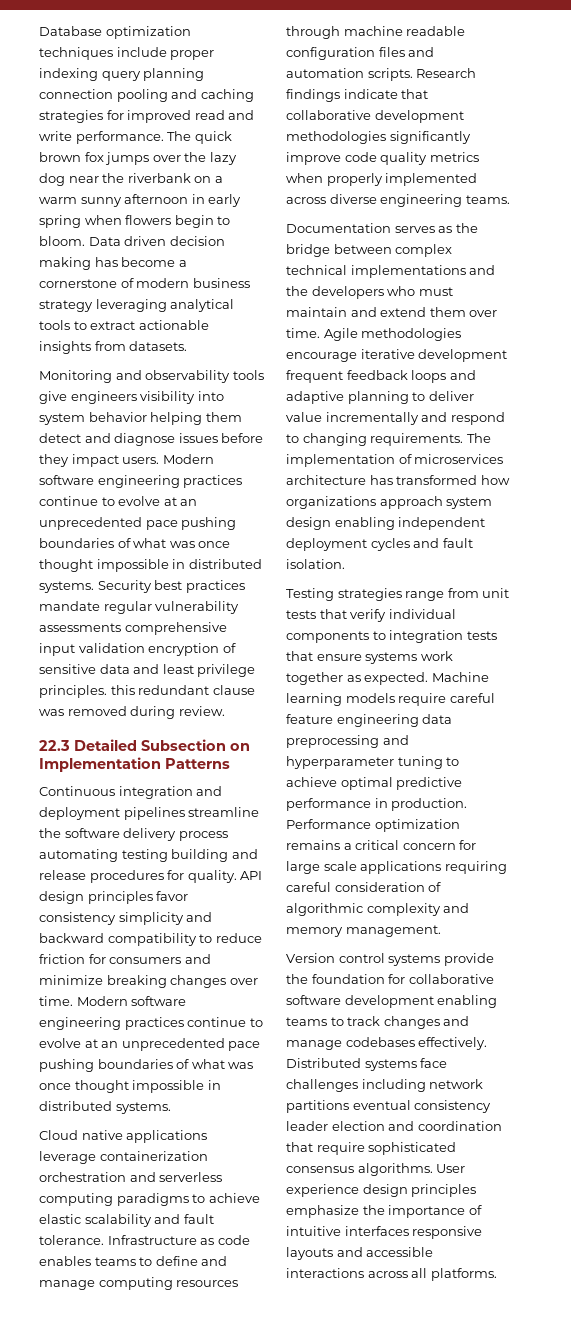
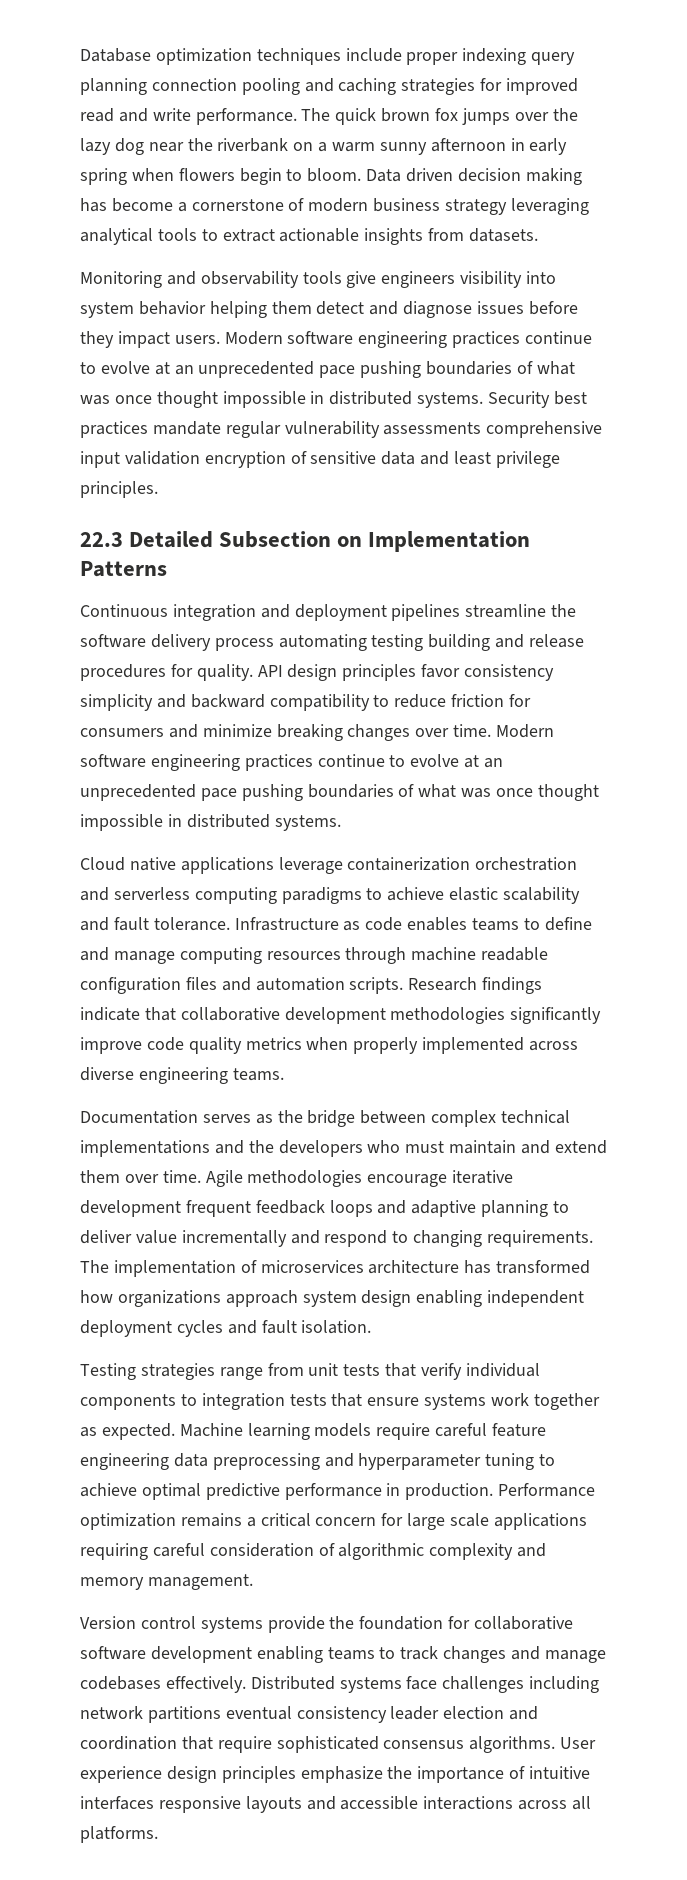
[110,685,255,695] [39,706,225,719] this redundant clause was removed during review. -> (158, 489) none

